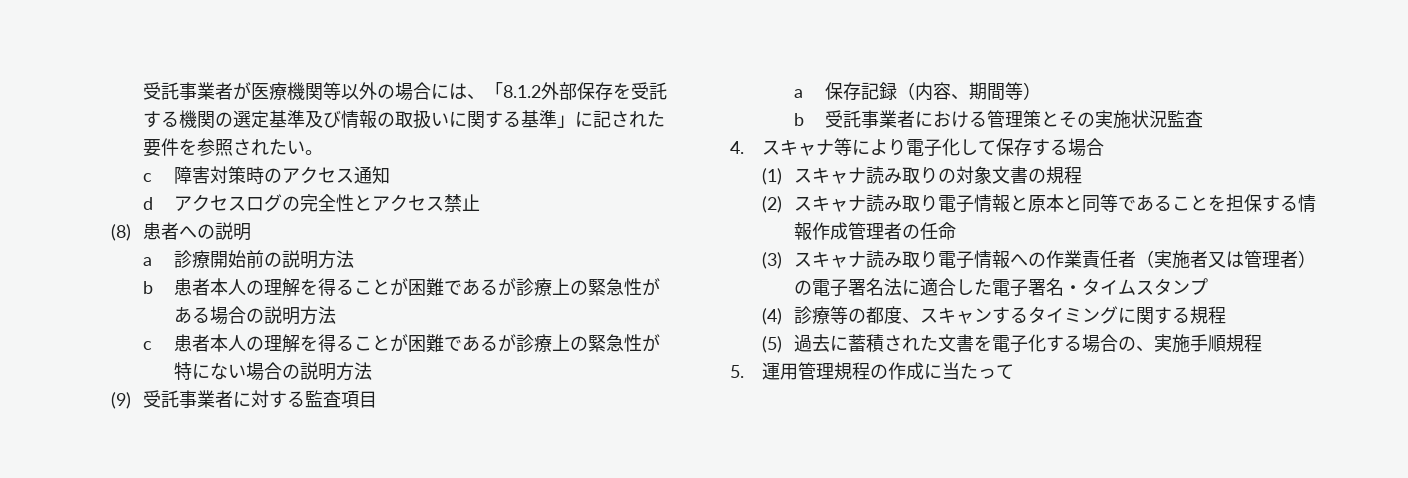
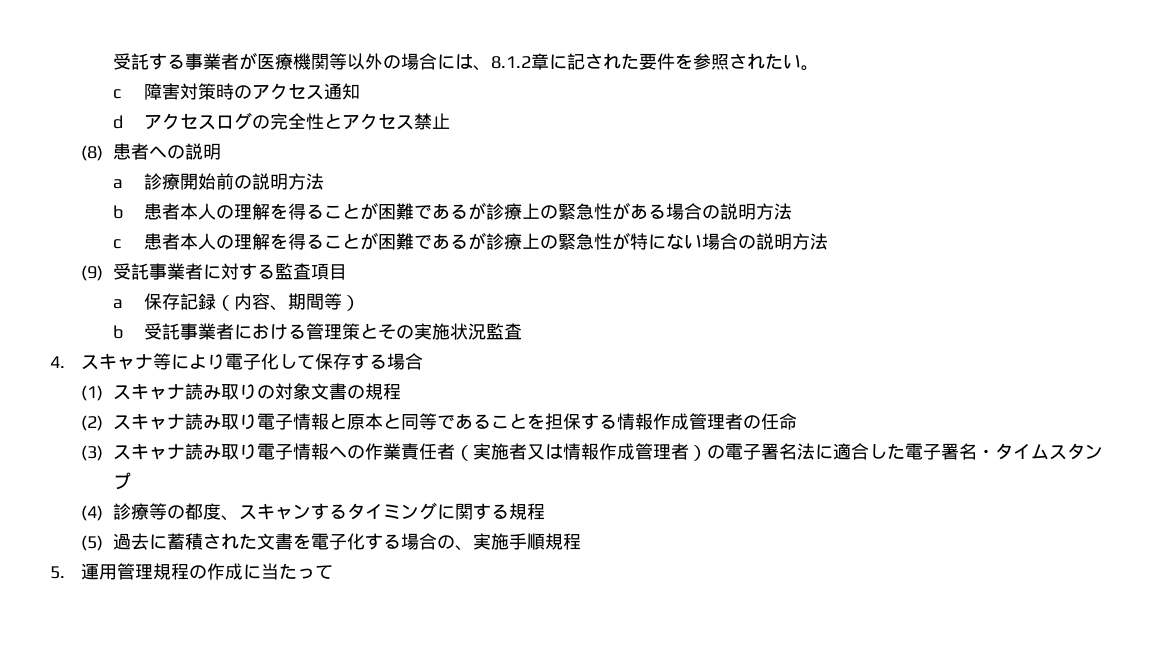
[142,82,179,100] 受託 -> [112,53,185,70] 受託する
[484,82,667,100] [142,110,575,129] 「8.1.2外部保存を受託する機関の選定基準及び情報の取扱いに関する基準」 -> [490,53,549,70] 8.1.2章
(1244, 259) none -> [562,443,635,460] 情報作成

